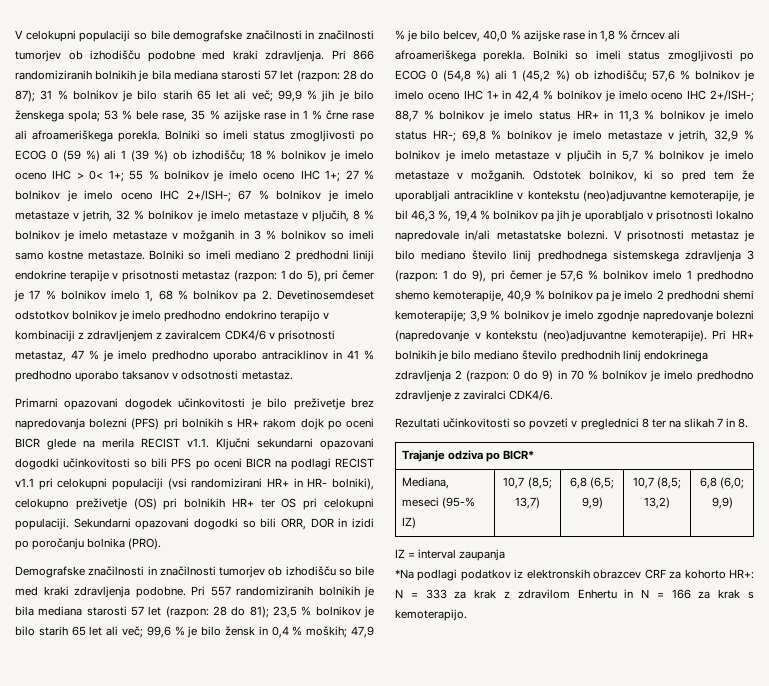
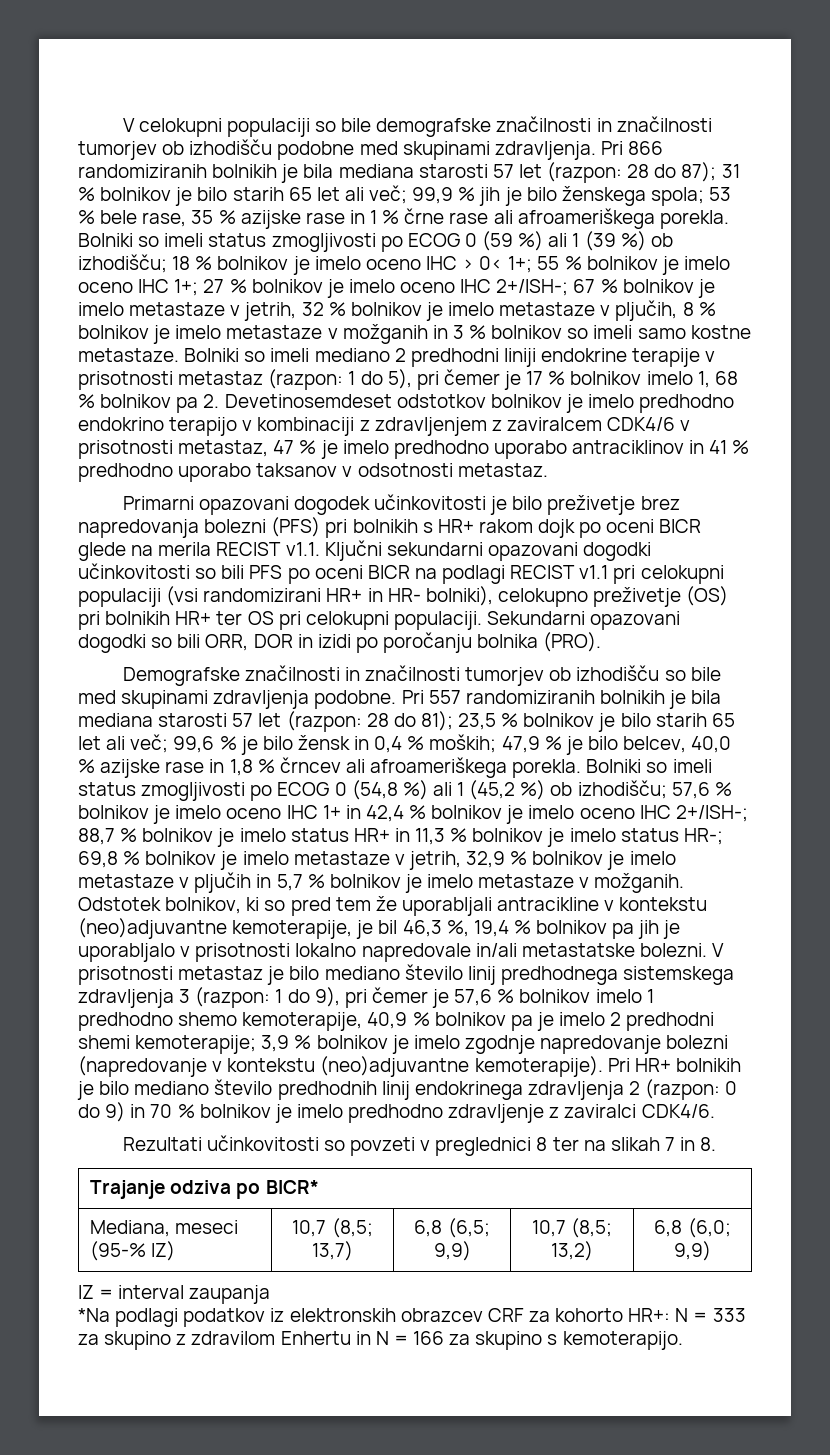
[232,50,258,60] kraki -> [402,141,490,160] skupinami
[43,586,69,596] kraki -> [121,690,209,709] skupinami
[474,589,497,599] krak -> [104,1331,172,1350] skupino
[718,589,741,599] krak -> [475,1331,543,1350] skupino

